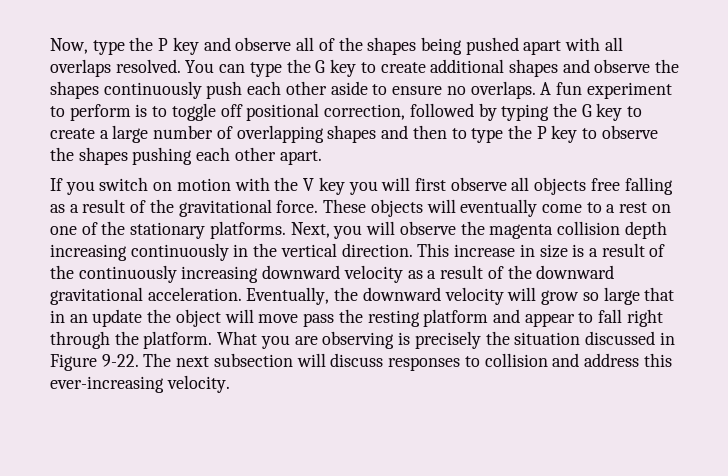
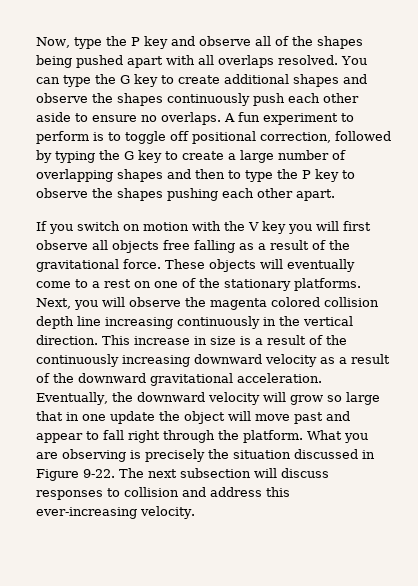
(554, 231) none -> [271,297,320,307] colored
(667, 230) none -> [77,316,101,326] line
[69,314,88,323] an -> [82,414,106,421] one
[303,309,489,327] pass the resting platform -> [294,412,323,424] past

